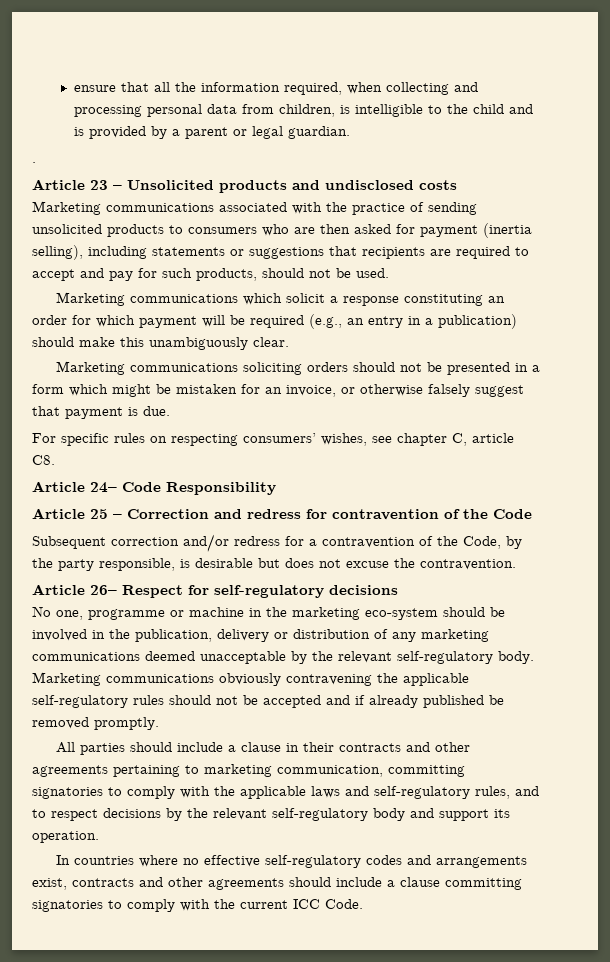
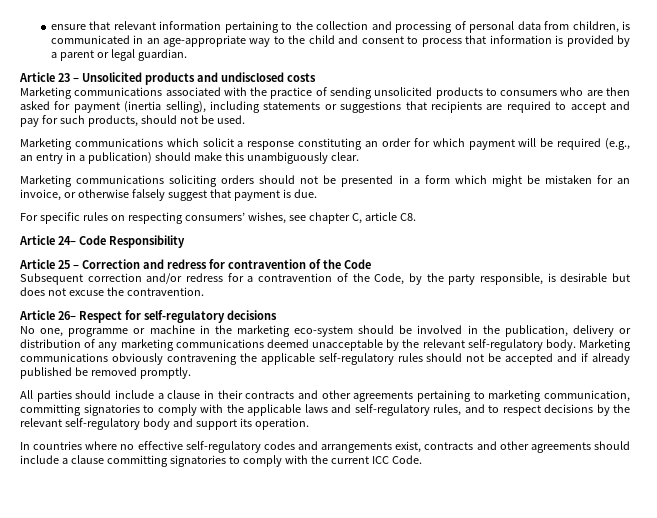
[153,82,449,95] all the information required, when collecting -> [113,21,369,33] relevant information pertaining to the collection
(142, 111) none -> [454,21,466,30] of
[354,104,533,117] intelligible to the child and -> [50,35,552,47] communicated in an age-appropriate way to the child and consent to process that information
[32,162,36,163] // . -> (187, 55) none

